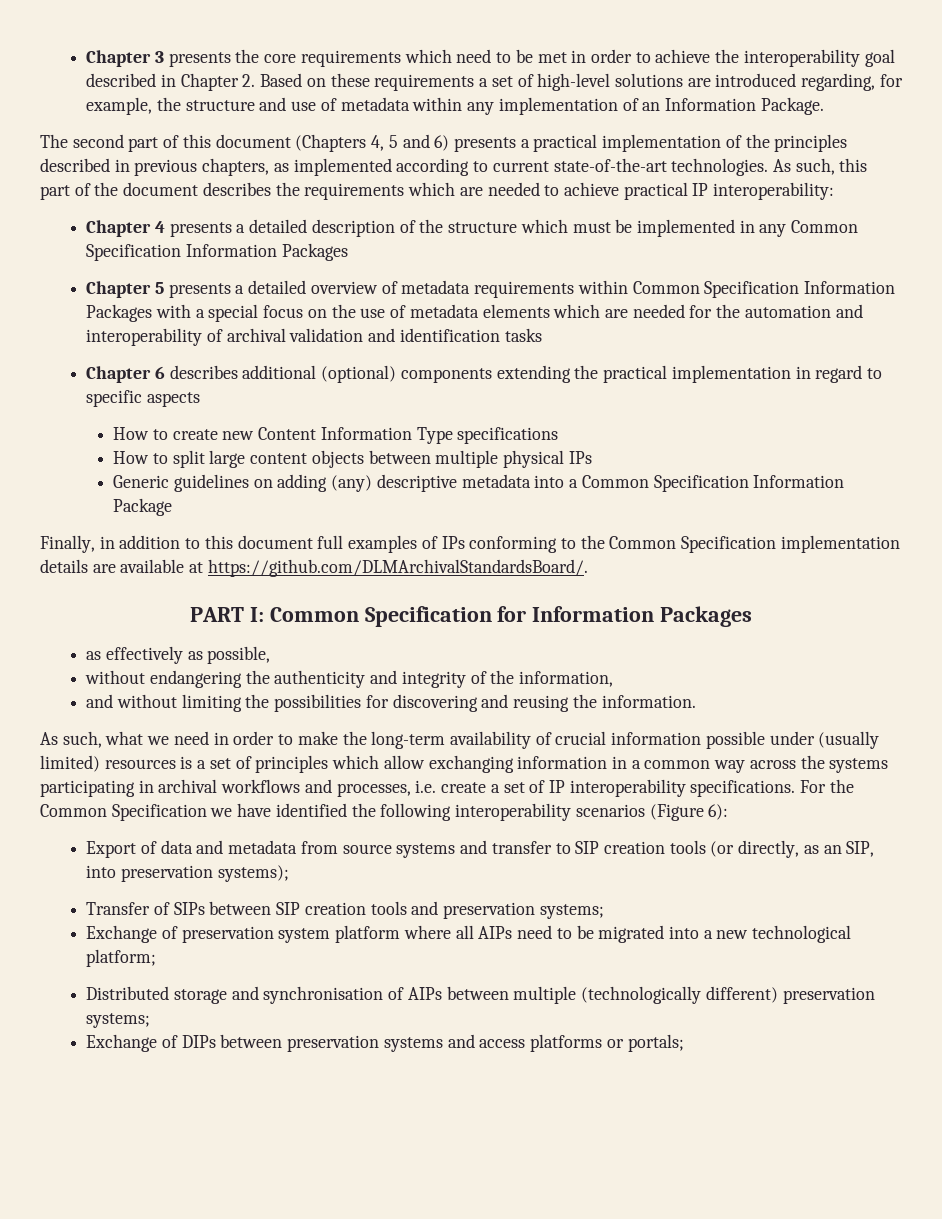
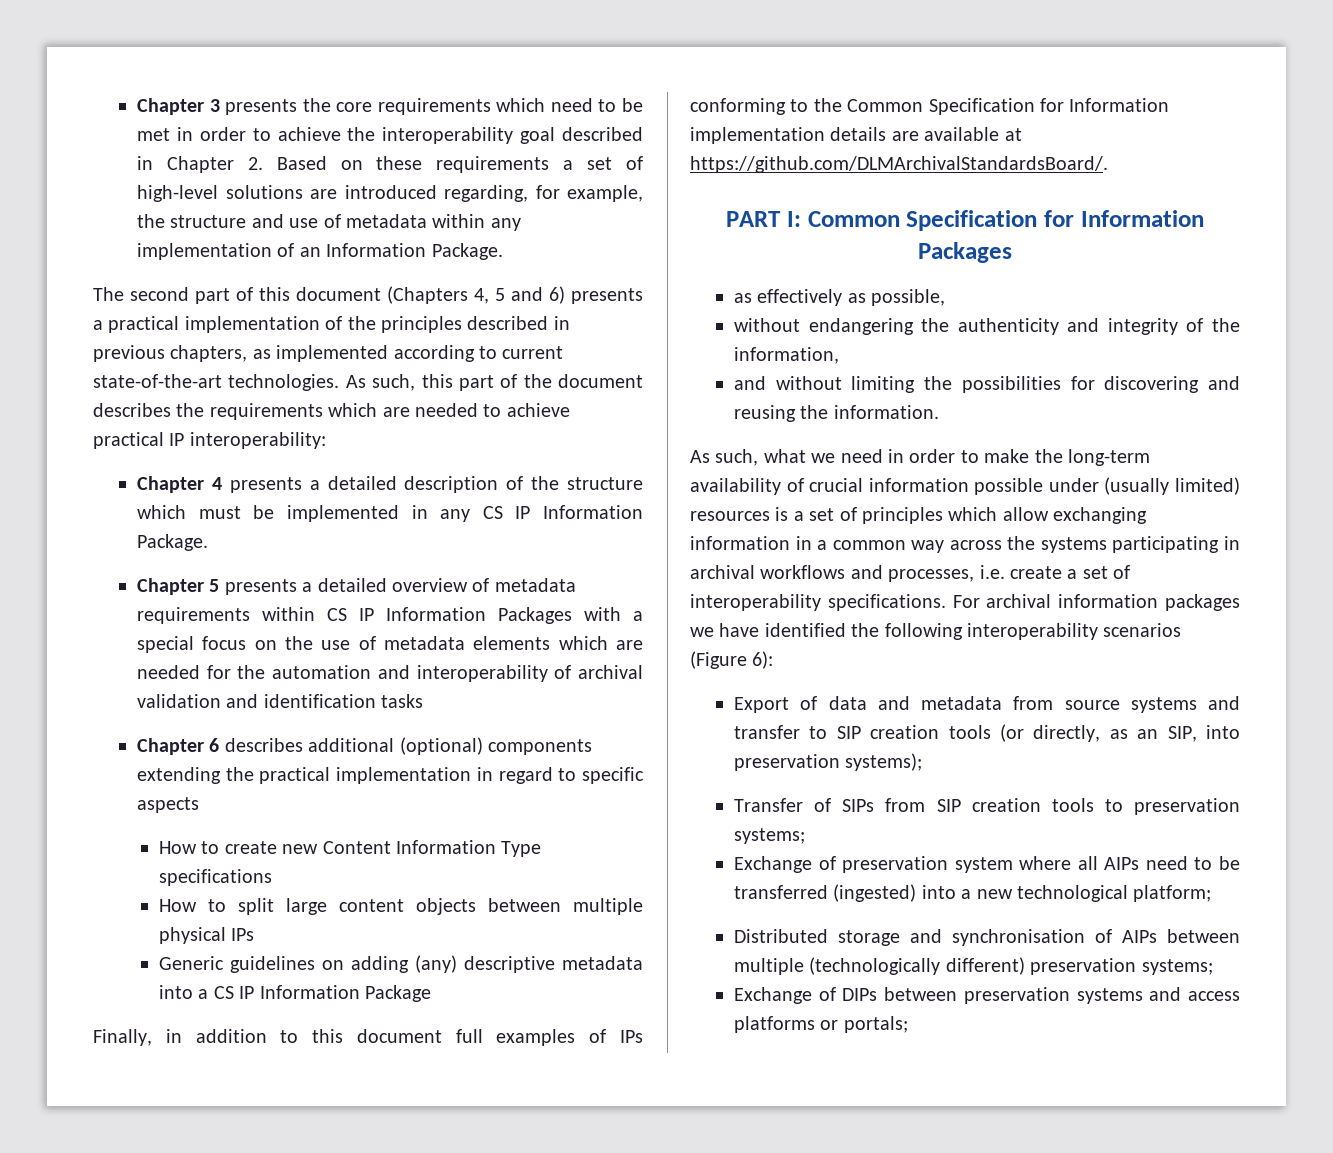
[791,220,859,233] [86,243,348,261] Common Specification Information Packages -> [482,505,643,519] [137,534,209,551] CS IP Information Package.
[632,281,800,298] Common Specification -> [327,608,375,621] CS IP
[581,475,749,492] Common Specification -> [213,986,255,999] CS IP
(777, 544) none -> [1040,98,1170,112] for Information
[548,780,565,793] IP -> (1131, 572) none
[829,779,854,793] [40,804,207,821] the Common Specification -> [986,594,1240,611] archival information packages
[209,901,439,915] between SIP creation tools and -> [885,798,1123,812] from SIP creation tools to
[335,925,401,943] platform -> (1013, 865) none
[598,925,665,943] migrated -> [734,884,917,902] transferred (ingested)

